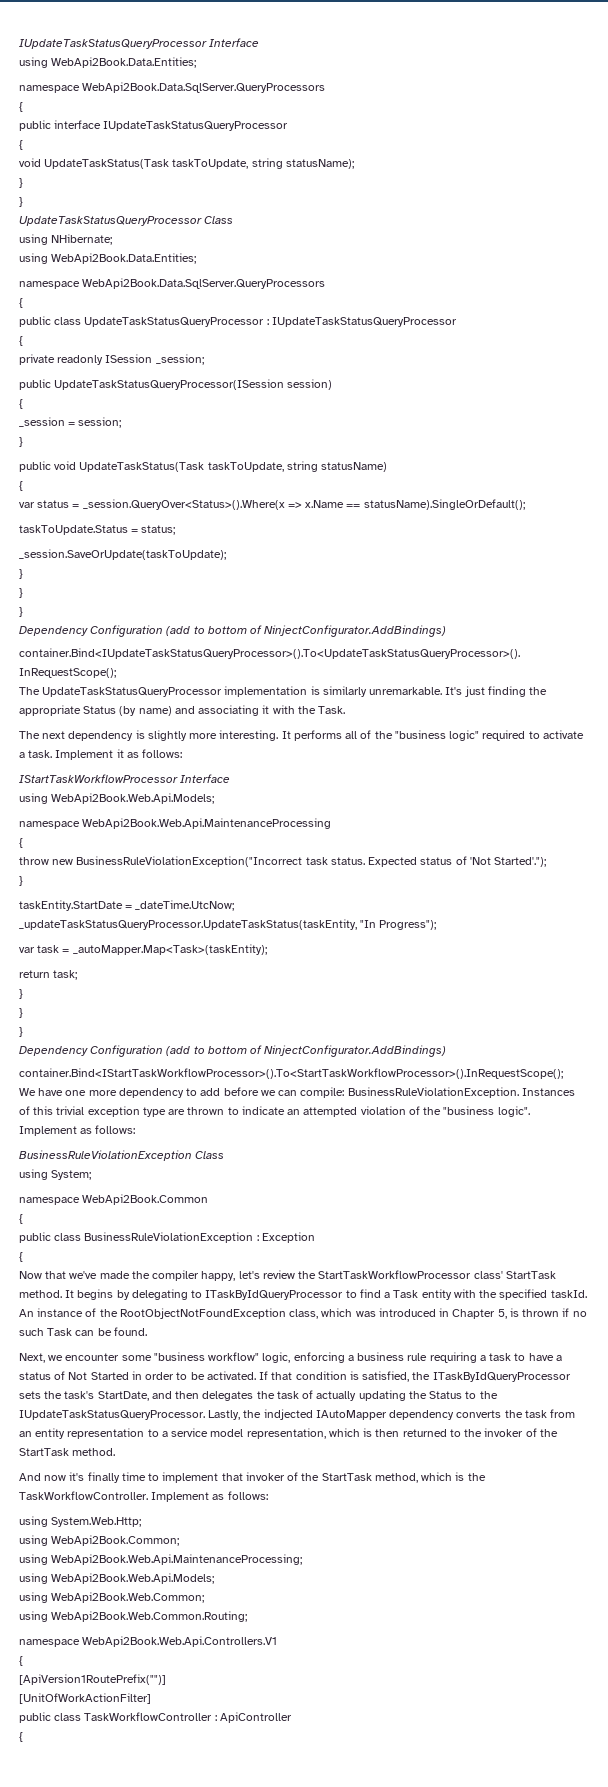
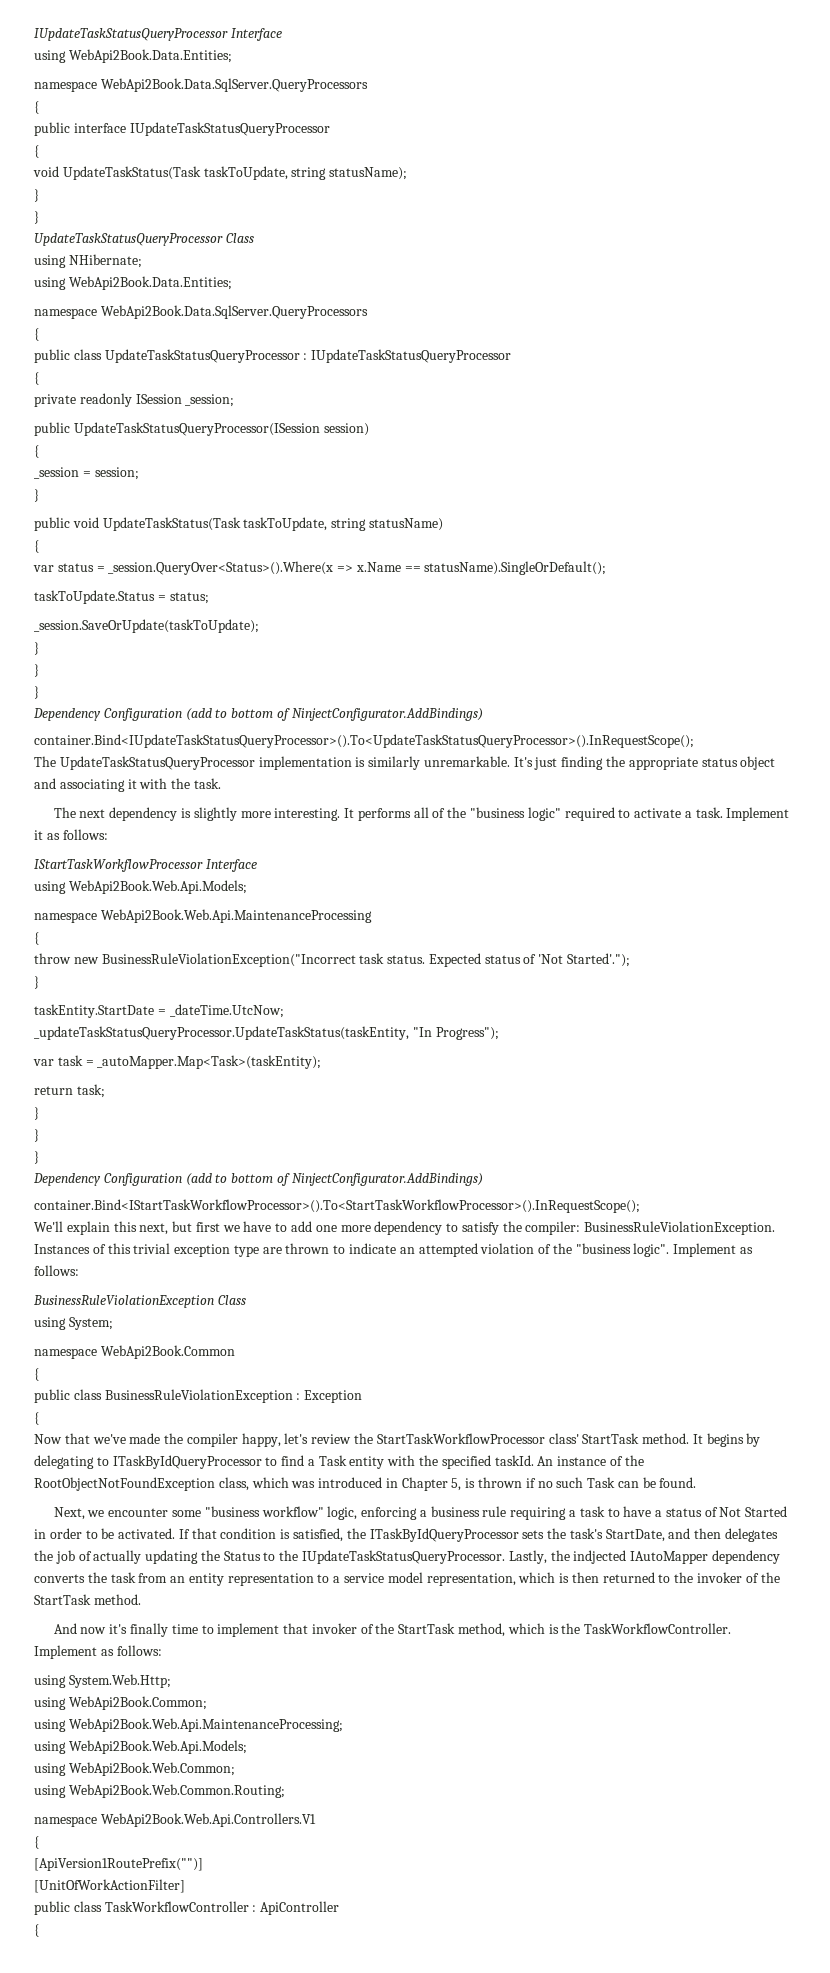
[83,706,172,716] Status (by name) -> [701,756,776,770] status object
[318,706,346,714] Task. -> [193,778,221,789] task.
[19,1087,345,1098] We have one more dependency to add before we can compile: -> [34,1221,581,1235] We'll explain this next, but first we have to add one more dependency to satisfy the compiler:
[276,1391,299,1399] task -> [55,1550,75,1564] job

